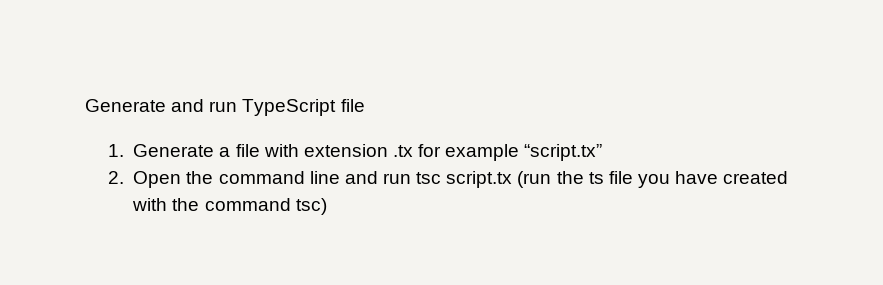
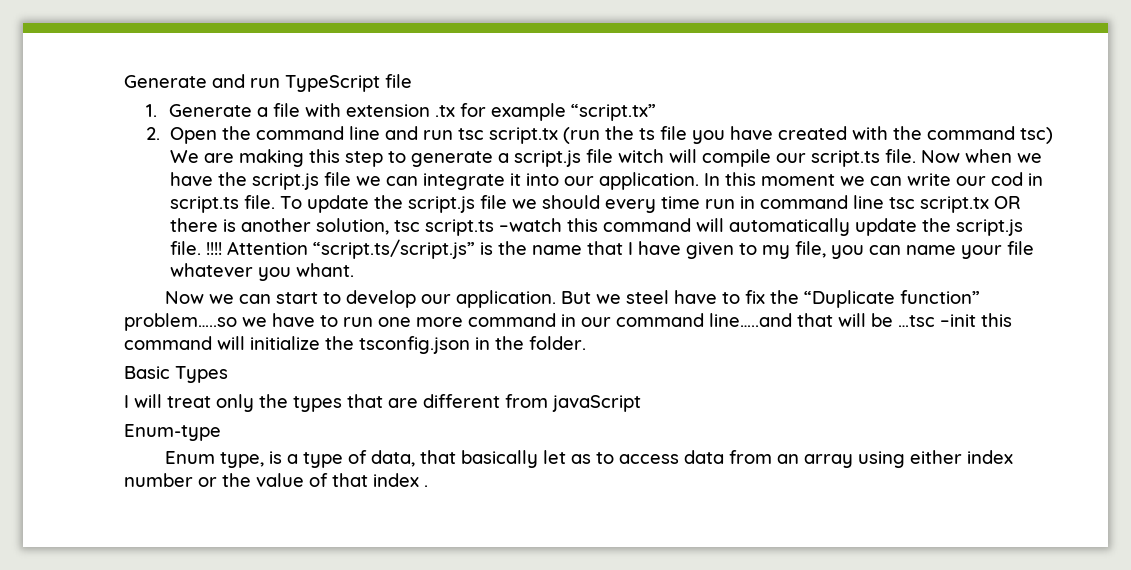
(327, 206) none -> [169,149,1042,167] [169,172,1043,190] [169,195,1021,213] [169,218,1023,236] [169,239,1034,259] [169,263,354,281] [164,290,980,308] [124,313,1012,331] [124,336,586,354] [124,366,228,383] [124,394,641,412] [124,424,221,441] [164,450,1013,468] [124,473,428,487] We are making this step to generate a script.js file witch will compile our script.ts file. Now when we have the script.js file we can integrate it into our application. In this moment we can write our cod in script.ts file. To update the script.js file we should every time run in command line tsc script.tx OR there is another solution, tsc script.ts –watch this command will automatically update the script.js file. !!!! Attention “script.ts/script.js” is the name that I have given to my file, you can name your file whatever you whant. // Now we can start to develop our application. But we steel have to fix the “Duplicate function” problem…..so we have to run one more command in our command line…..and that will be …tsc –init this command will initialize the tsconfig.json in the folder. // Basic Types // I will treat only the types that are different from javaScript // Enum-type // Enum type, is a type of data, that basically let as to access data from an array using either index number or the value of that index .

